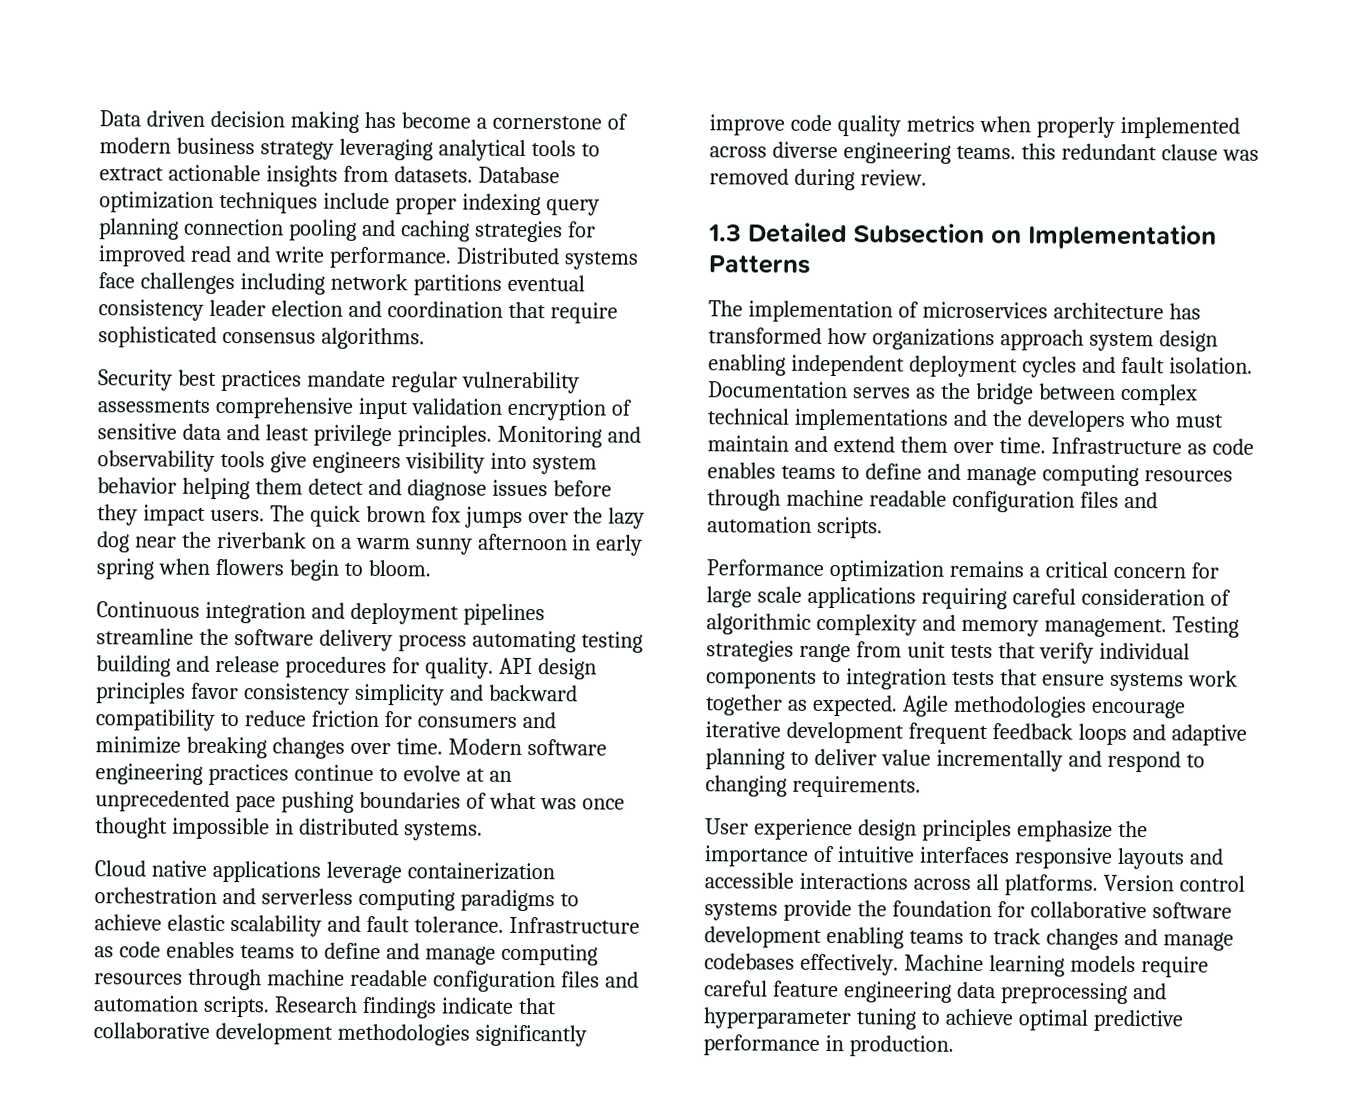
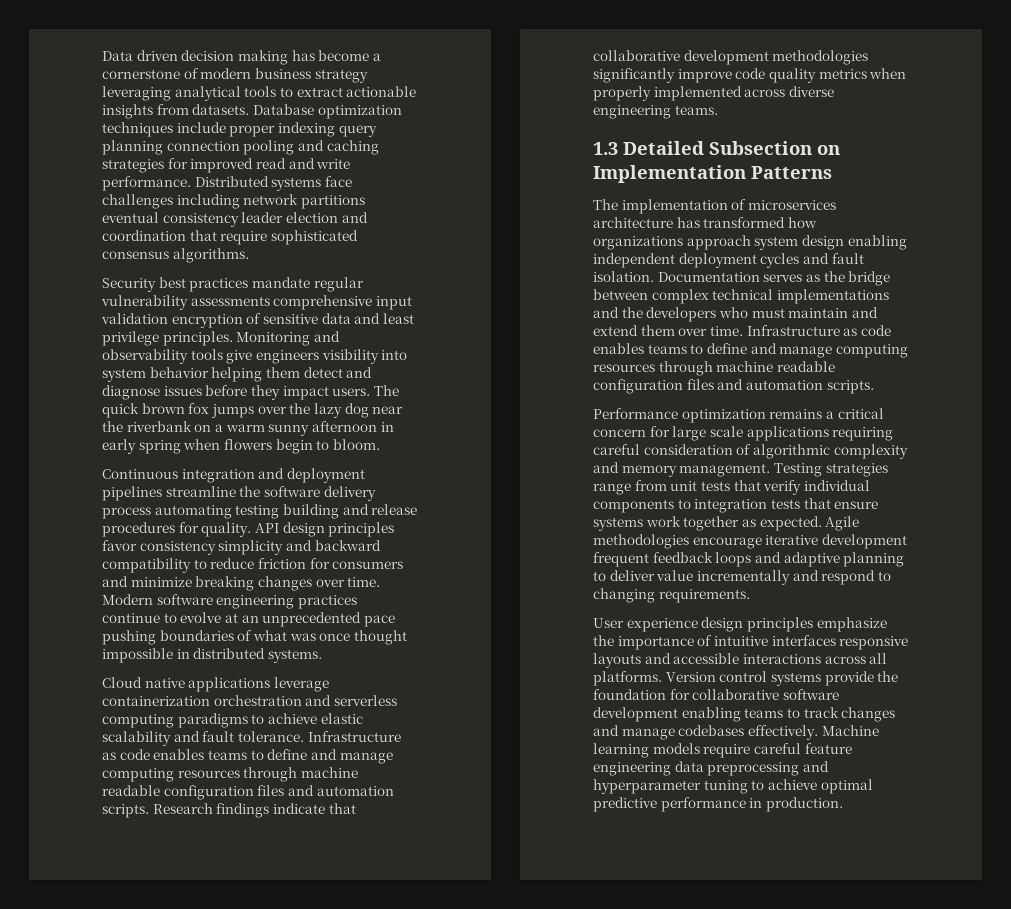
[1020,143,1259,161] [709,168,927,191] this redundant clause was removed during review. -> (718, 110) none

